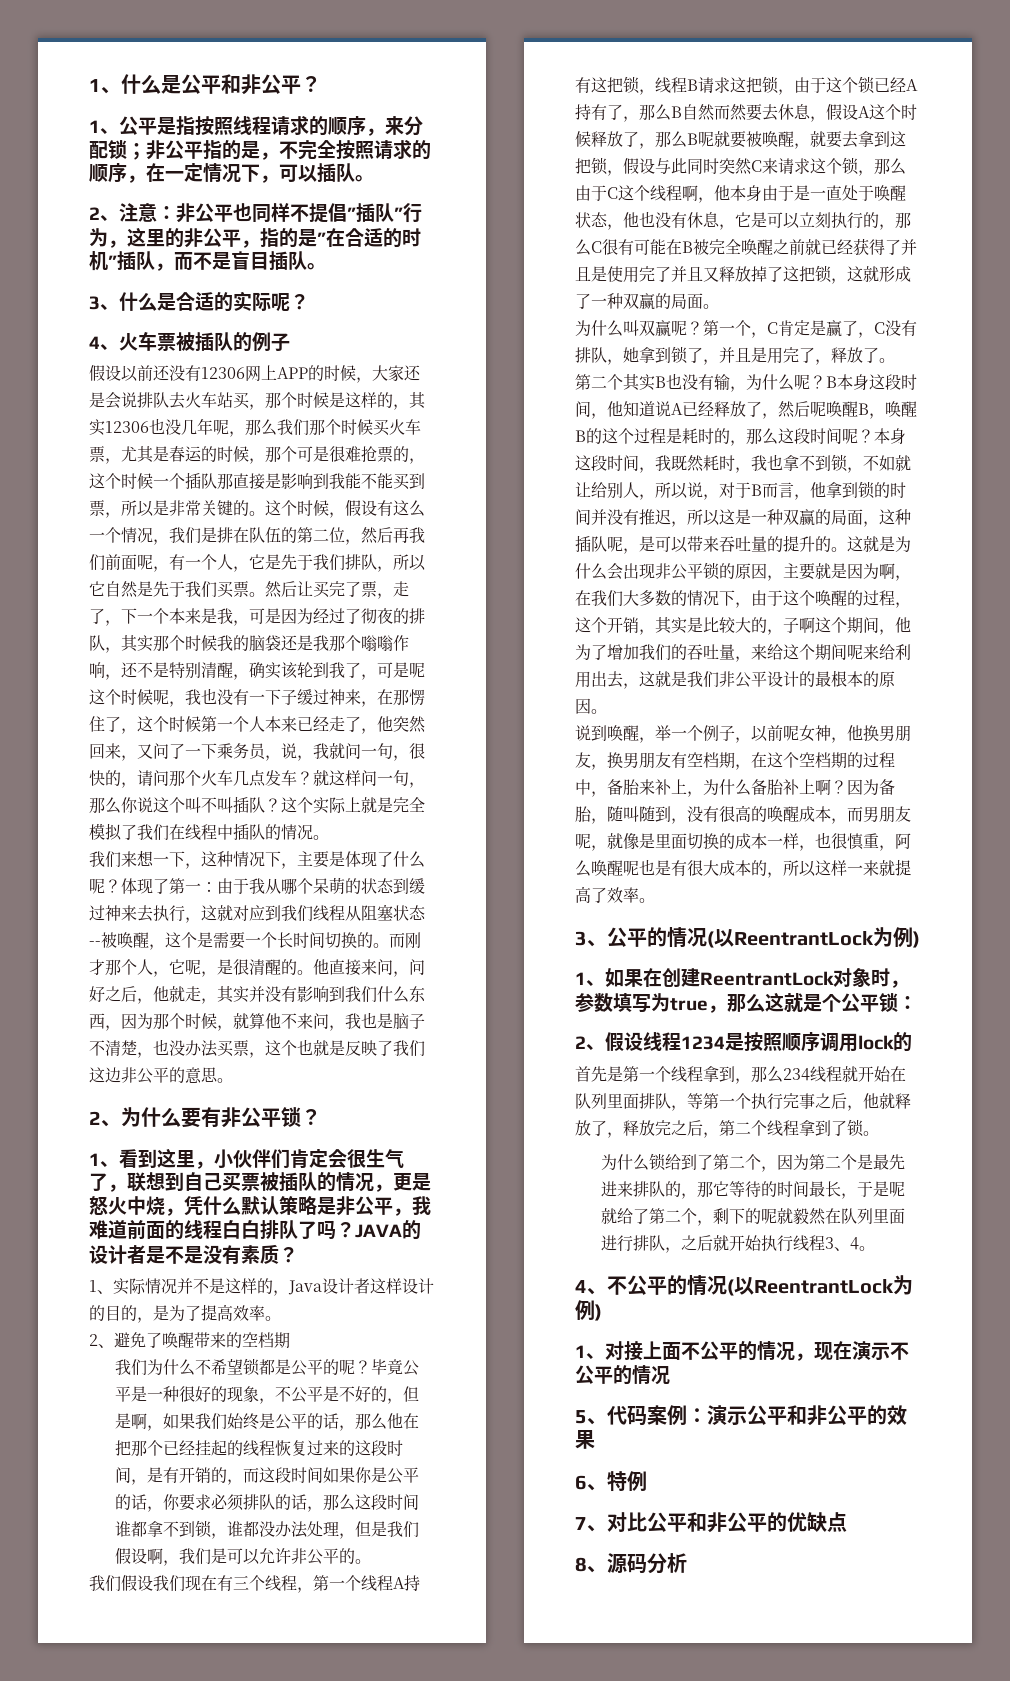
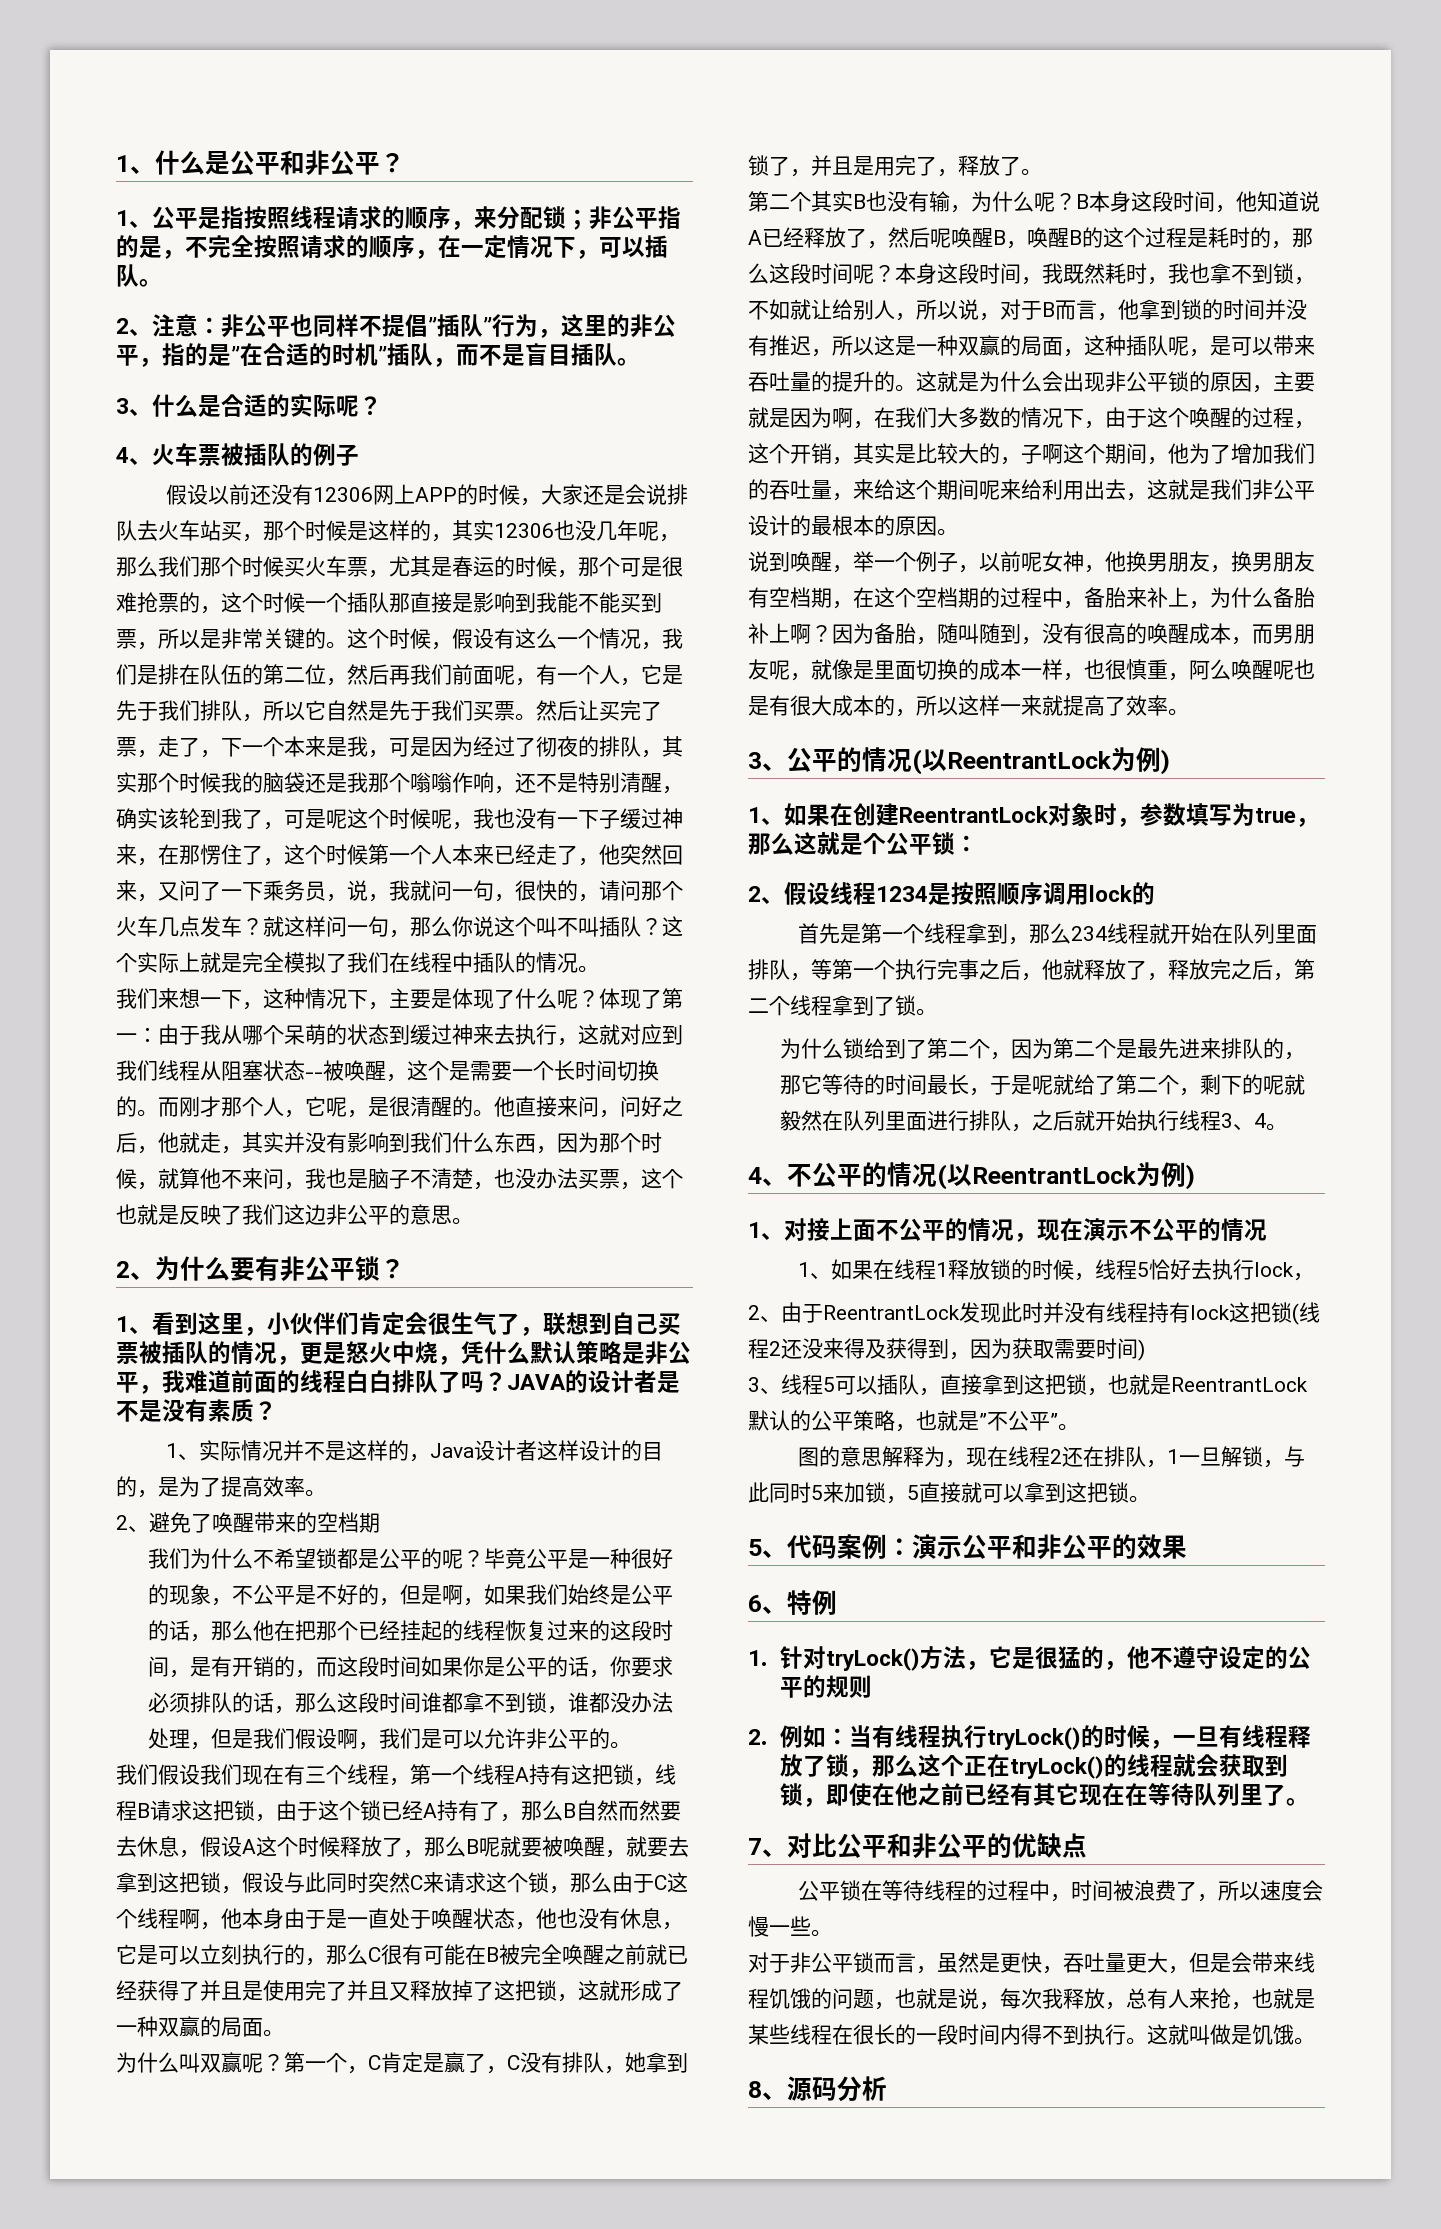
(670, 1375) none -> [798,1259,1315,1281] [748,1302,1320,1325] [748,1338,1145,1361] [748,1374,1308,1396] [748,1410,1079,1432] [798,1446,1306,1468] [748,1482,1150,1504] // 1、如果在线程1释放锁的时候，线程5恰好去执行lock， // 2、由于ReentrantLock发现此时并没有线程持有lock这把锁(线程2还没来得及获得到，因为获取需要时间) // 3、线程5可以插队，直接拿到这把锁，也就是ReentrantLock默认的公平策略，也就是”不公平”。 // 图的意思解释为，现在线程2还在排队，1一旦解锁，与此同时5来加锁，5直接就可以拿到这把锁。
(647, 1481) none -> [748,1646,1312,1671] [780,1675,873,1698] [748,1725,1312,1750] [780,1754,1289,1779] [780,1783,1310,1807] // 1.针对tryLock()方法，它是很猛的，他不遵守设定的公平的规则 // 2.例如：当有线程执行tryLock()的时候，一旦有线程释放了锁，那么这个正在tryLock()的线程就会获取到锁，即使在他之前已经有其它现在在等待队列里了。
(847, 1522) none -> [798,1880,1324,1902] [748,1916,832,1937] [748,1952,1315,1974] [748,1988,1315,2010] [748,2024,1315,2045] // 公平锁在等待线程的过程中，时间被浪费了，所以速度会慢一些。 // 对于非公平锁而言，虽然是更快，吞吐量更大，但是会带来线程饥饿的问题，也就是说，每次我释放，总有人来抢，也就是某些线程在很长的一段时间内得不到执行。这就叫做是饥饿。

